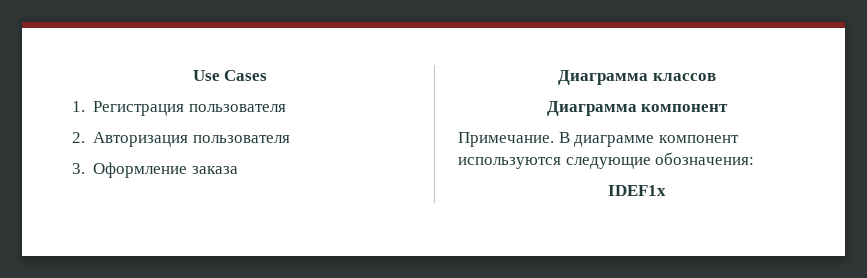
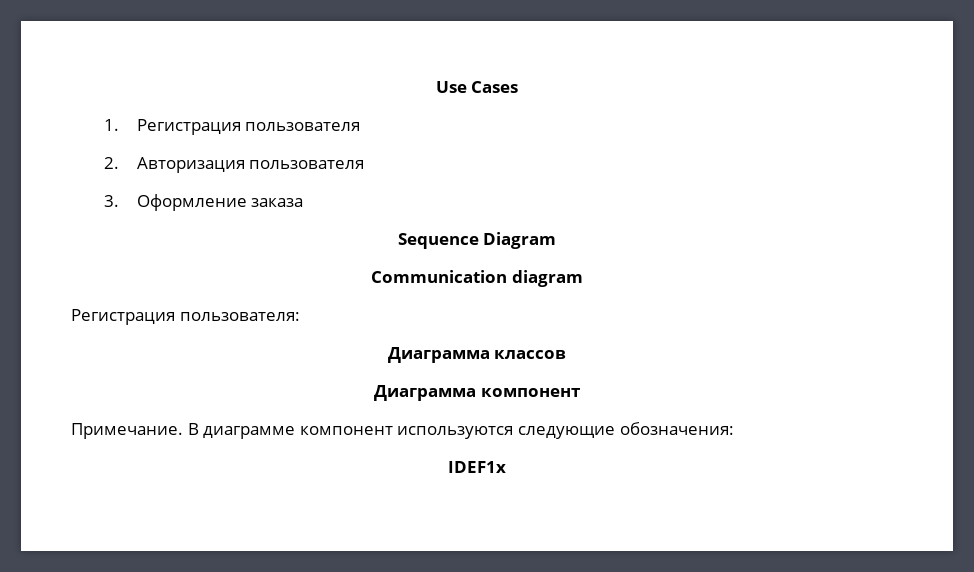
(238, 170) none -> [397,232,557,249] [371,270,583,287] [71,309,300,325] // Sequence Diagram // Communication diagram // Регистрация пользователя:

